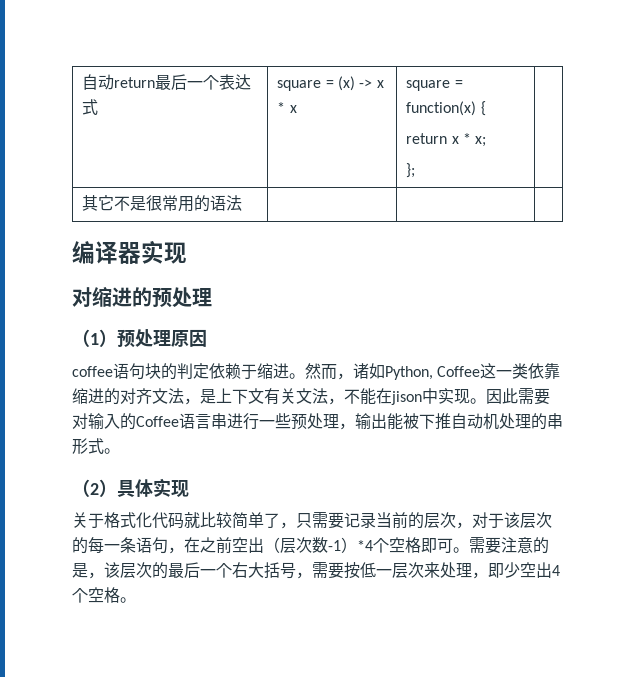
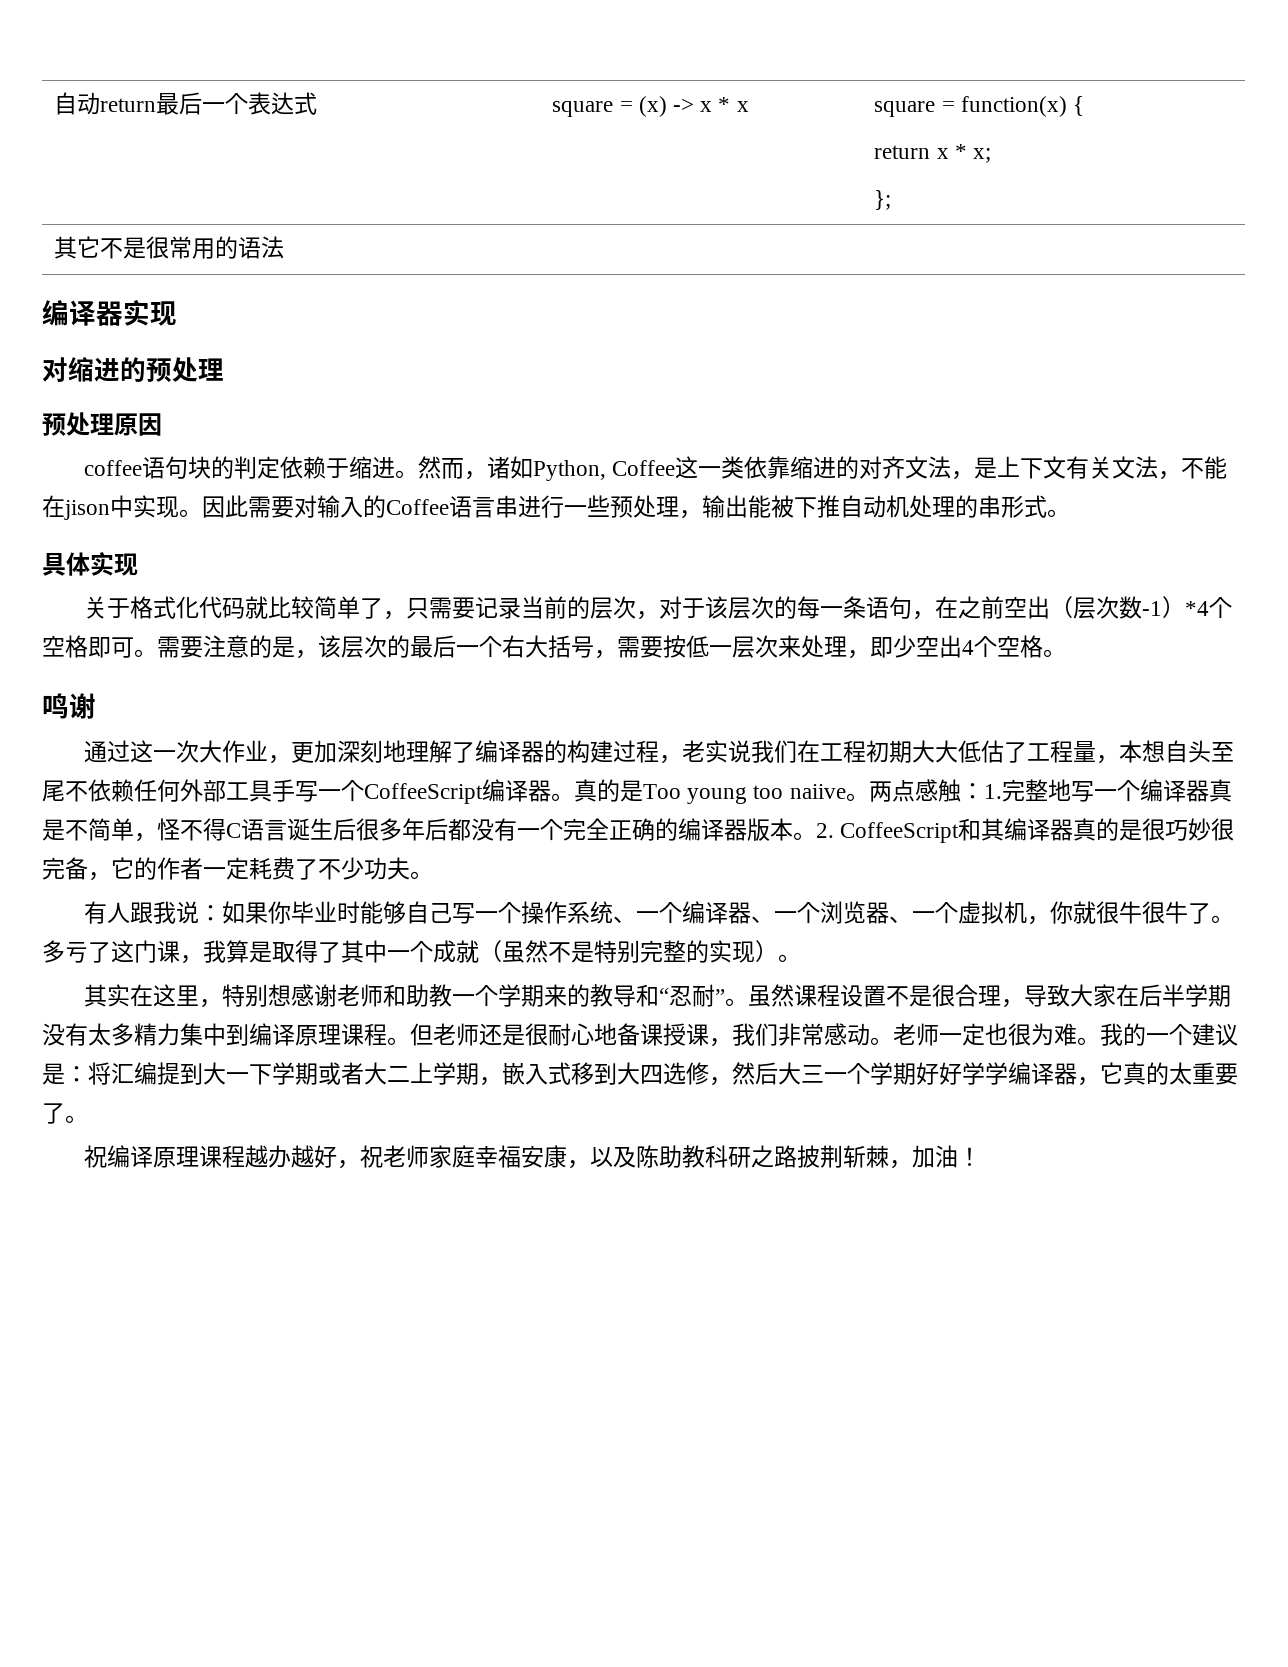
[72,329,117,347] （1） -> (224, 369) none
[72,479,117,497] （2） -> (1070, 513) none
(136, 600) none -> [42,693,96,719] [83,740,1234,764] [42,779,1232,804] [42,818,1235,843] [42,857,433,881] [83,901,1234,925] [42,940,801,964] [83,984,1231,1008] [42,1023,1238,1047] [42,1062,1238,1086] [42,1103,88,1124] [83,1145,981,1169] // 鸣谢 // 通过这一次大作业，更加深刻地理解了编译器的构建过程，老实说我们在工程初期大大低估了工程量，本想自头至尾不依赖任何外部工具手写一个CoffeeScript编译器。真的是Too young too naiive。两点感触：1.完整地写一个编译器真是不简单，怪不得C语言诞生后很多年后都没有一个完全正确的编译器版本。2. CoffeeScript和其编译器真的是很巧妙很完备，它的作者一定耗费了不少功夫。 // 有人跟我说：如果你毕业时能够自己写一个操作系统、一个编译器、一个浏览器、一个虚拟机，你就很牛很牛了。多亏了这门课，我算是取得了其中一个成就（虽然不是特别完整的实现）。 // 其实在这里，特别想感谢老师和助教一个学期来的教导和“忍耐”。虽然课程设置不是很合理，导致大家在后半学期没有太多精力集中到编译原理课程。但老师还是很耐心地备课授课，我们非常感动。老师一定也很为难。我的一个建议是：将汇编提到大一下学期或者大二上学期，嵌入式移到大四选修，然后大三一个学期好好学学编译器，它真的太重要了。 // 祝编译原理课程越办越好，祝老师家庭幸福安康，以及陈助教科研之路披荆斩棘，加油！

